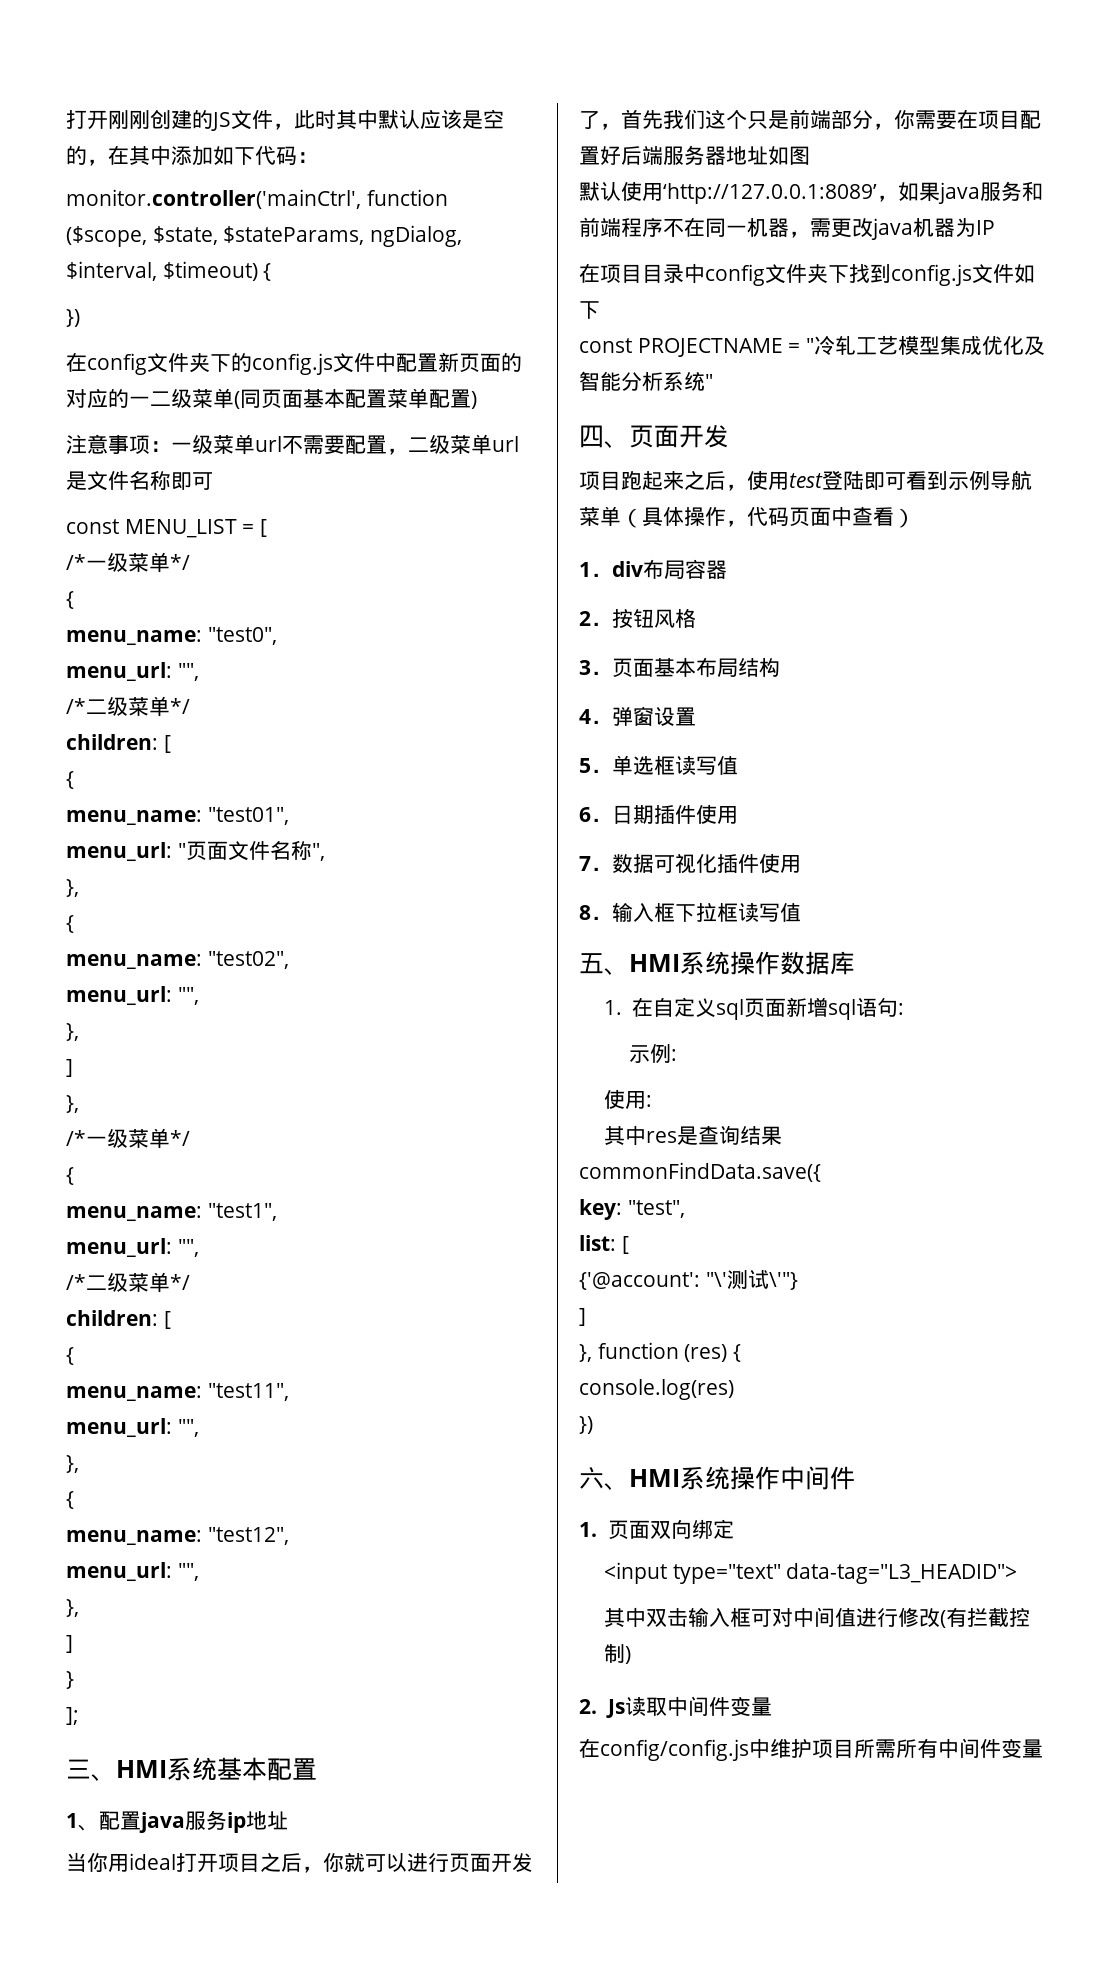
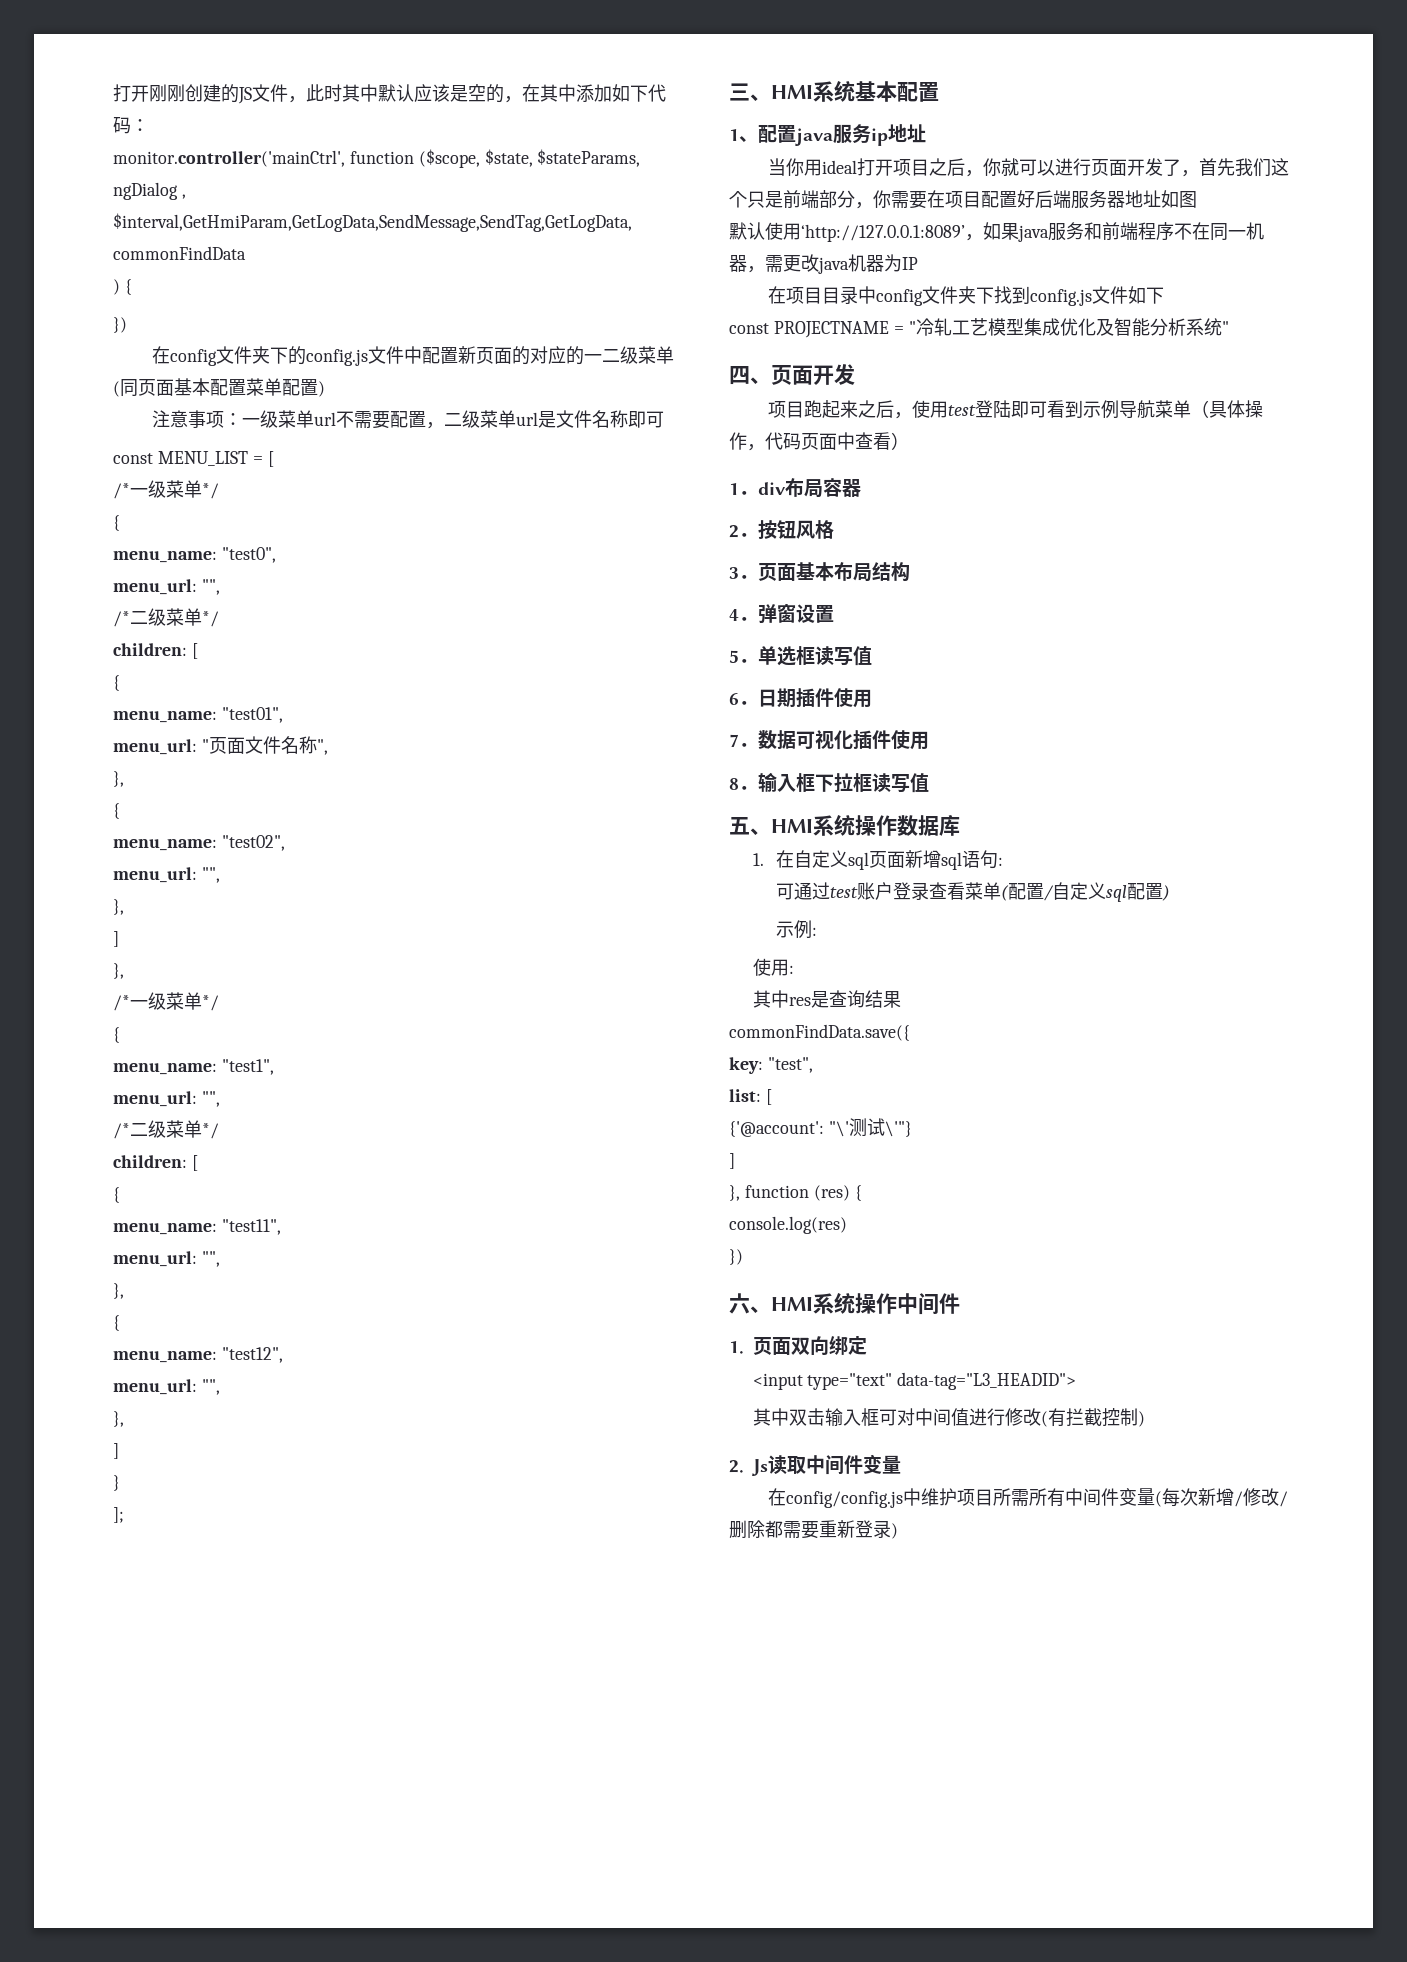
[370,225,463,247] [66,261,258,281] ngDialog, $interval, $timeout) -> [113,182,186,200] [113,213,632,232] [113,246,246,260] [113,279,120,295] ngDialog , $interval,GetHmiParam,GetLogData,SendMessage,SendTag,GetLogData, commonFindData // )
(905, 1009) none -> [776,882,1171,902] // 可通过test账户登录查看菜单(配置/自定义sql配置)
(1043, 1748) none -> [1154,1488,1288,1507] [729,1520,898,1539] (每次新增/修改/删除都需要重新登录)

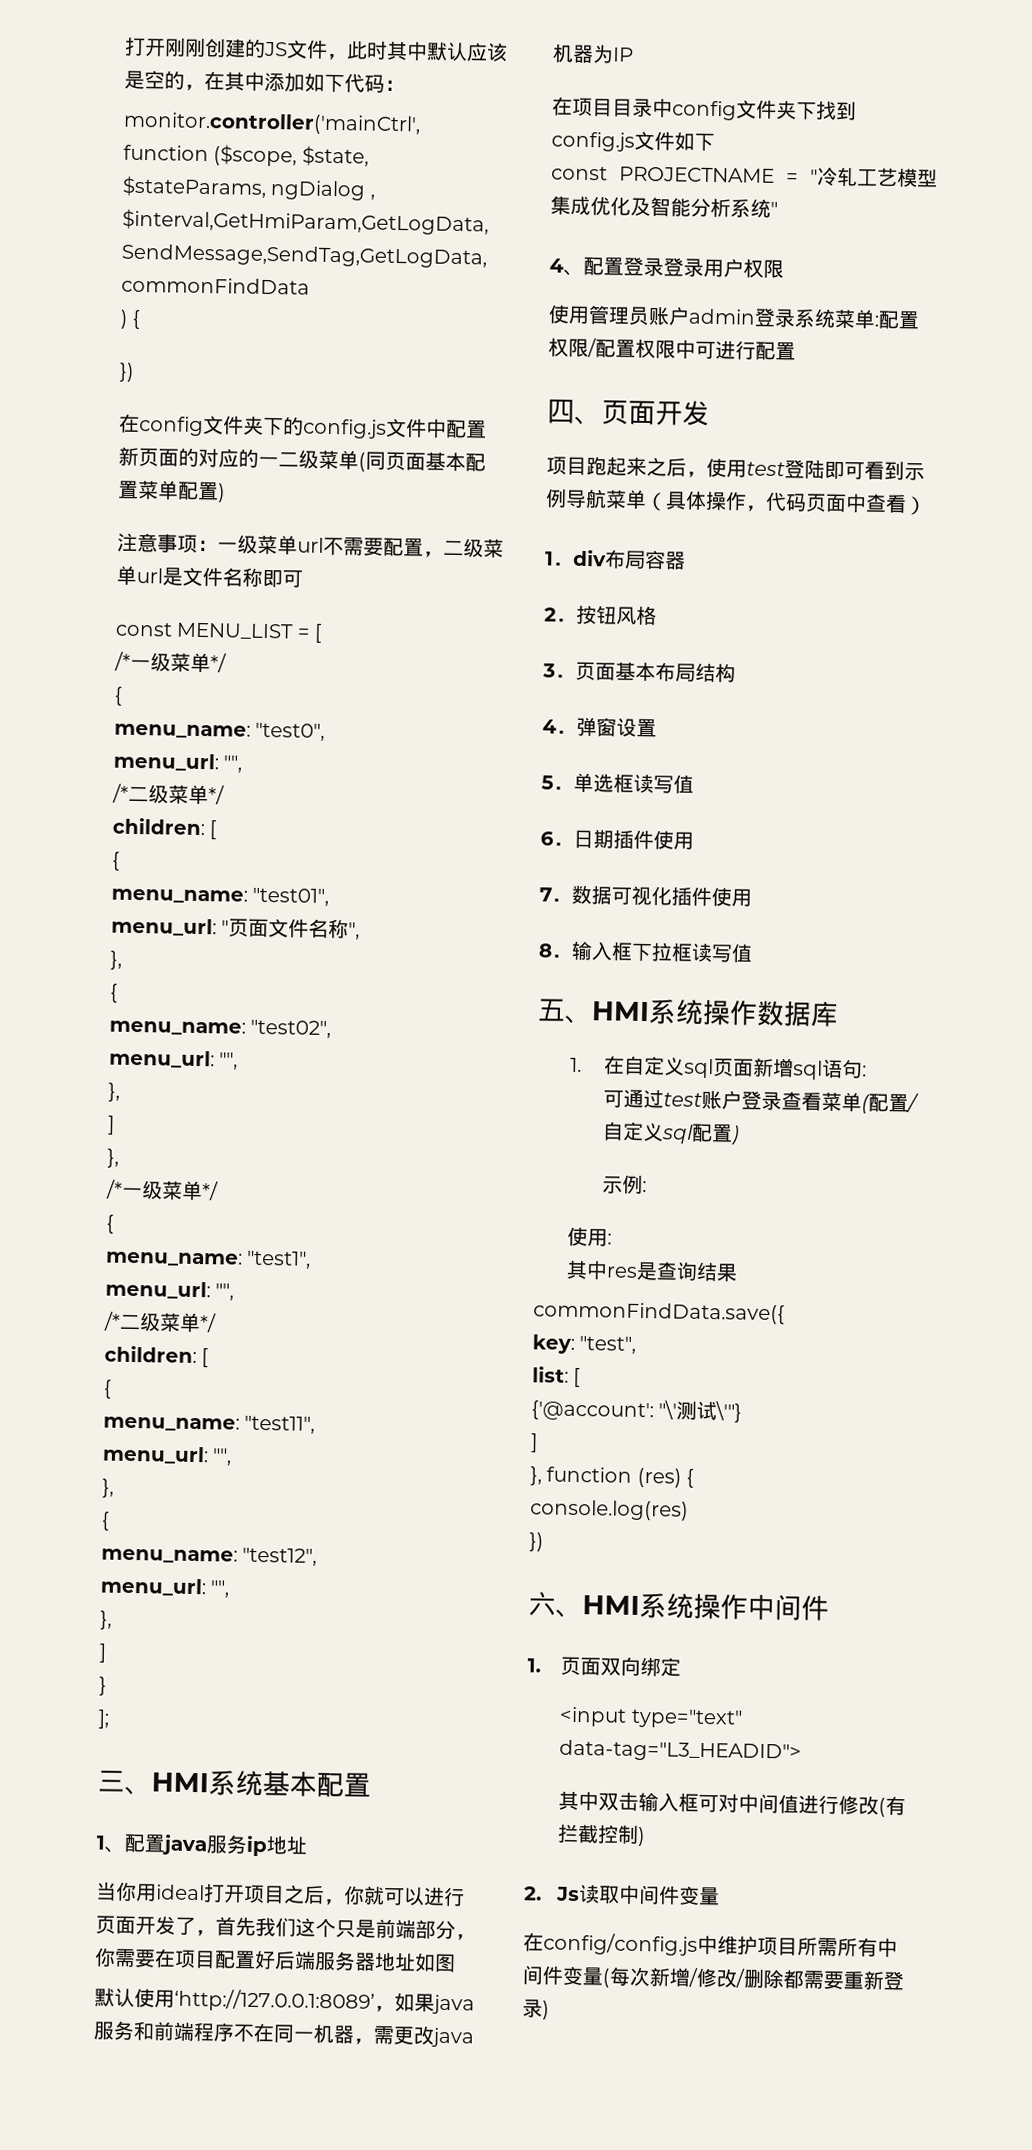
(1229, 327) none -> [549,256,784,279] [548,304,920,330] [548,337,796,361] // 4、配置登录登录用户权限 // 使用管理员账户admin登录系统菜单:配置权限/配置权限中可进行配置

